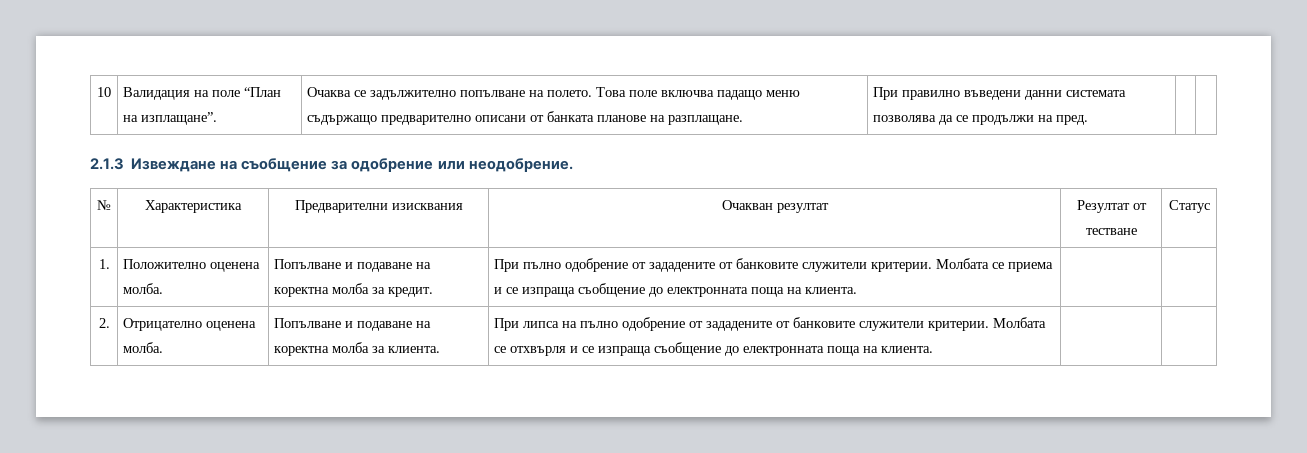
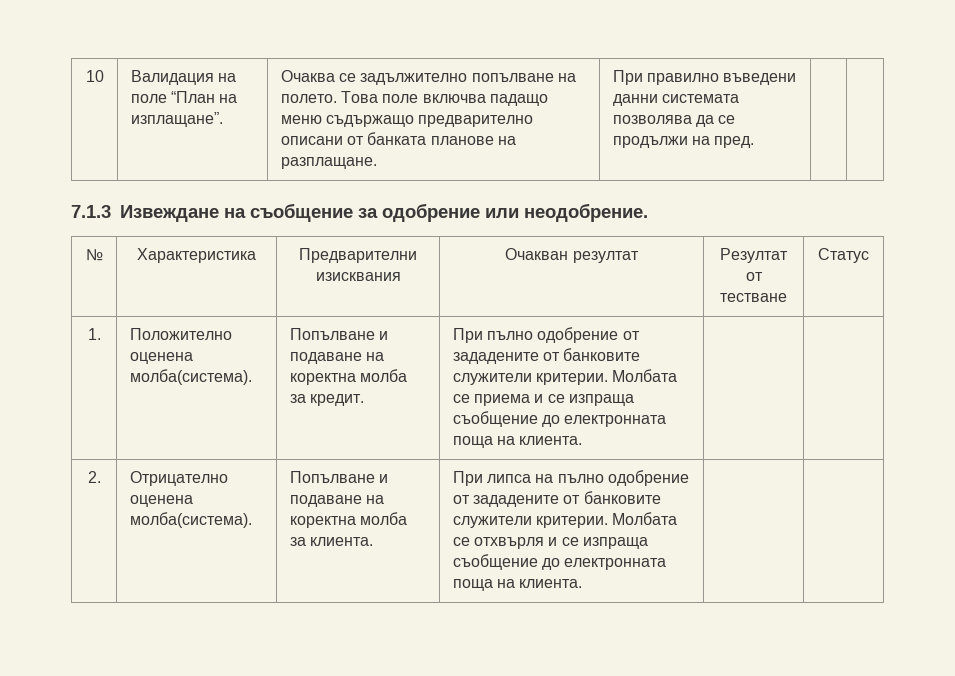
[90,158,124,170] 2.1.3 -> [71,205,111,218] 7.1.3
[123,283,164,294] молба. -> [129,369,252,385] молба(система).
[123,342,164,353] молба. -> [129,512,252,528] молба(система).

